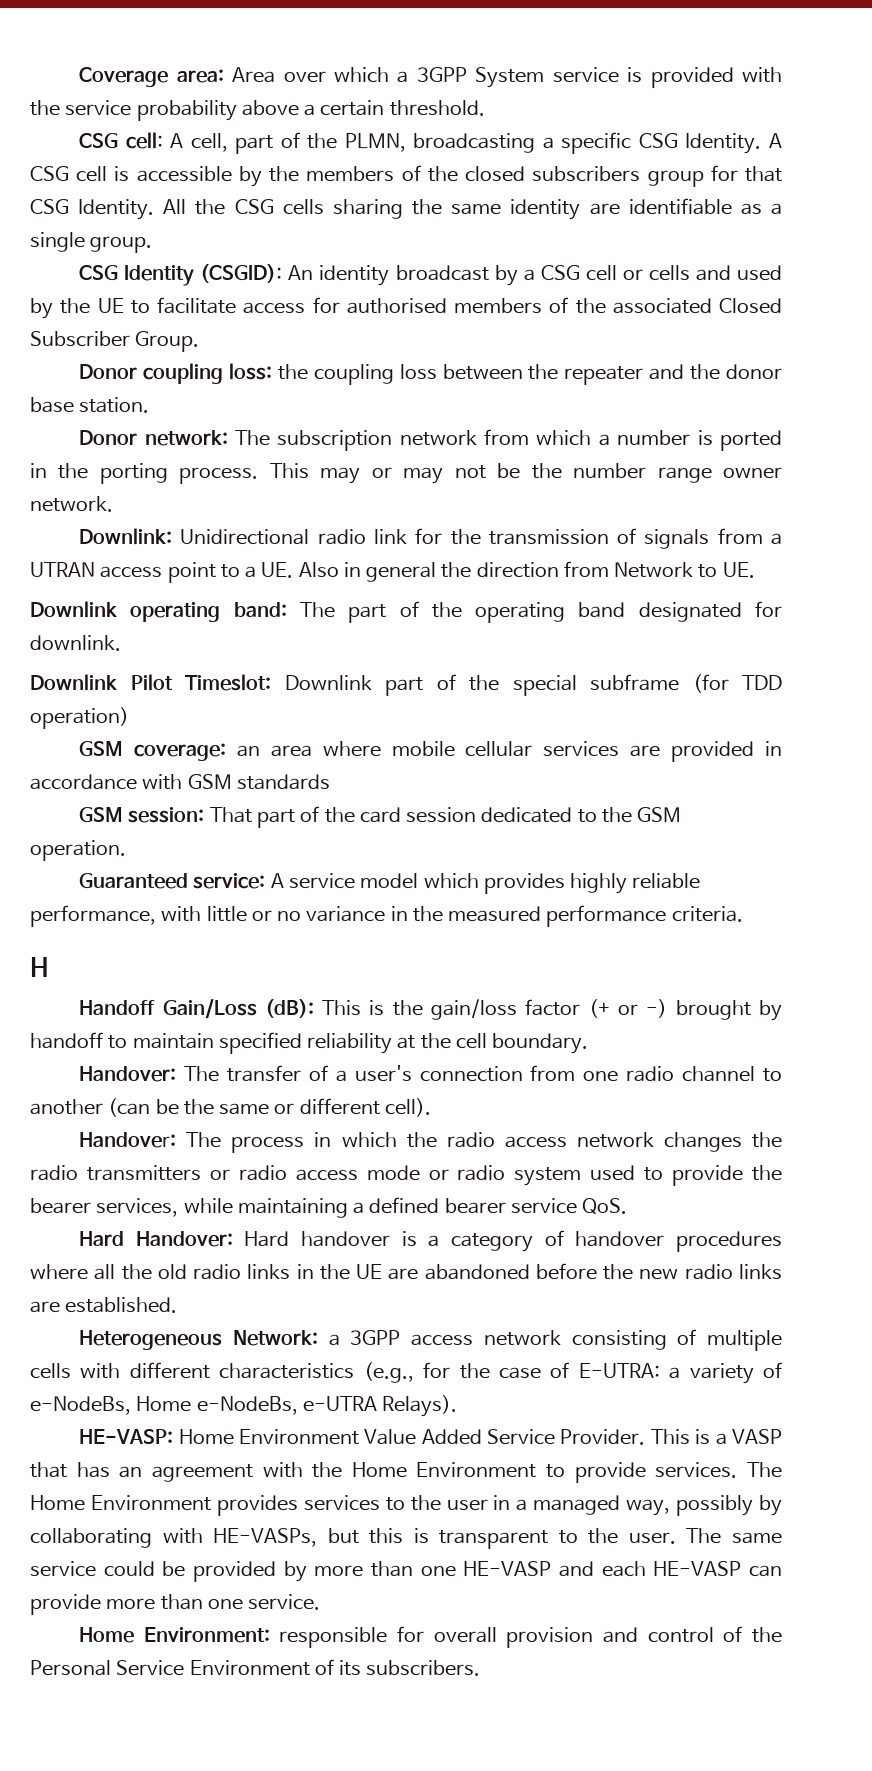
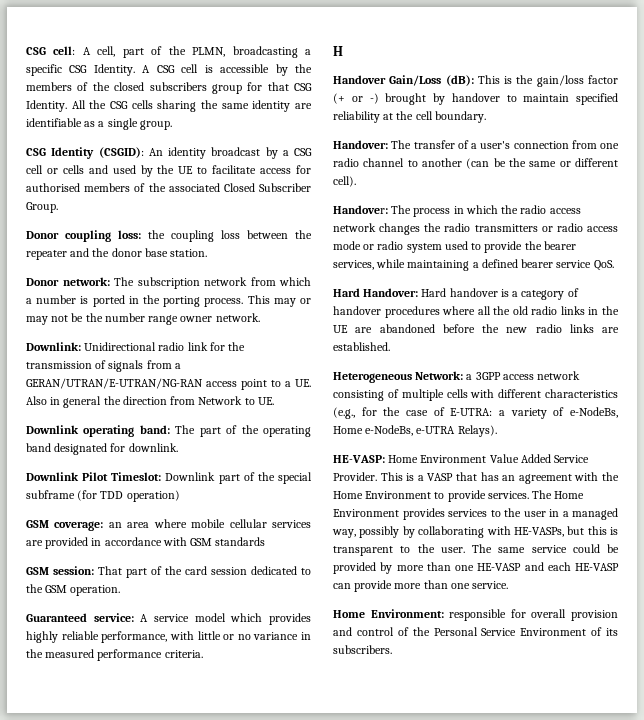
[79,67,783,88] [30,100,485,121] Coverage area: Area over which a 3GPP System service is provided with the service probability above a certain threshold. // -> (26, 51) none
[30,562,95,577] UTRAN -> [26,378,203,389] GERAN/UTRAN/E-UTRAN/NG-RAN
[79,1000,156,1015] Handoff -> [333,75,386,84] Handover
[30,1032,103,1049] handoff -> [451,93,500,102] handover

